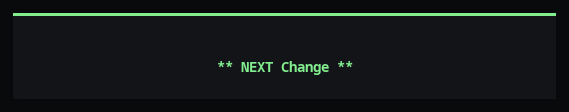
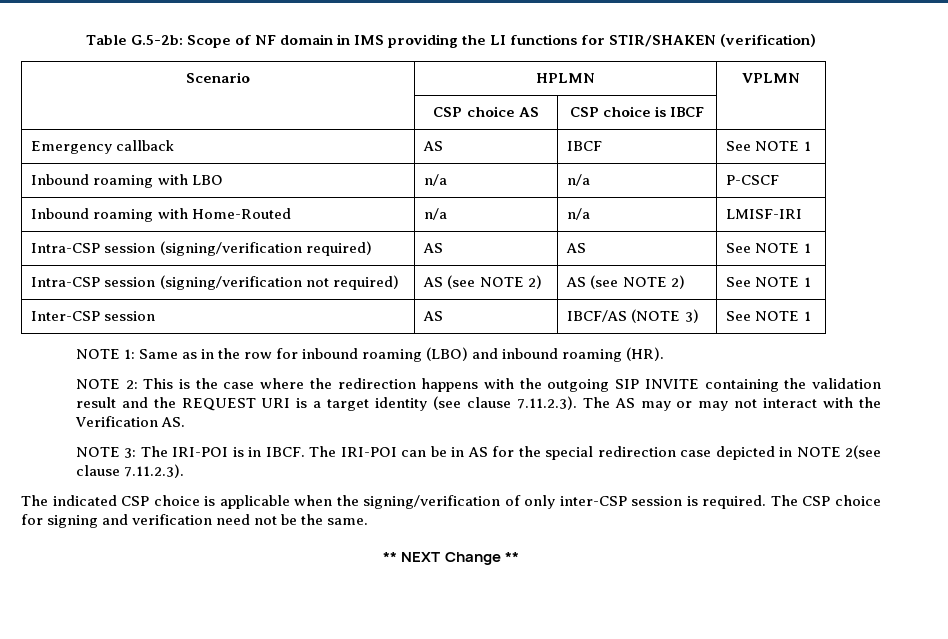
(216, 66) none -> [85,34,817,48] [186,72,250,83] [536,73,595,83] [742,73,800,83] [433,106,539,117] [569,106,705,117] [31,140,175,154] [423,141,444,151] [567,141,603,151] [726,141,811,151] [31,174,223,188] [424,174,448,186] [567,174,591,186] [726,175,780,185] [31,208,291,222] [424,208,448,220] [567,208,591,220] [726,209,803,219] [31,241,372,256] [423,243,444,253] [566,243,587,253] [726,243,811,253] [31,275,399,290] [423,275,542,289] [566,275,685,289] [726,277,811,287] [31,311,156,321] [423,311,444,321] [567,309,699,323] [726,311,811,321] [75,347,665,362] [75,378,881,392] [75,396,882,411] [74,416,185,427] [75,445,881,460] [75,464,184,478] [21,495,881,509] [21,514,369,528] Table G.5-2b: Scope of NF domain in IMS providing the LI functions for STIR/SHAKEN (verification) // Scenario | HPLMN | VPLMN // | CSP choice AS | CSP choice is IBCF | // Emergency callback | AS | IBCF | See NOTE 1 // Inbound roaming with LBO | n/a | n/a | P-CSCF // Inbound roaming with Home-Routed | n/a | n/a | LMISF-IRI // Intra-CSP session (signing/verification required) | AS | AS | See NOTE 1 // Intra-CSP session (signing/verification not required) | AS (see NOTE 2) | AS (see NOTE 2) | See NOTE 1 // Inter-CSP session | AS | IBCF/AS (NOTE 3) | See NOTE 1 // NOTE 1: Same as in the row for inbound roaming (LBO) and inbound roaming (HR). // NOTE 2: This is the case where the redirection happens with the outgoing SIP INVITE containing the validation result and the REQUEST URI is a target identity (see clause 7.11.2.3). The AS may or may not interact with the Verification AS. // NOTE 3: The IRI-POI is in IBCF. The IRI-POI can be in AS for the special redirection case depicted in NOTE 2(see clause 7.11.2.3). // The indicated CSP choice is applicable when the signing/verification of only inter-CSP session is required. The CSP choice for signing and verification need not be the same. //

